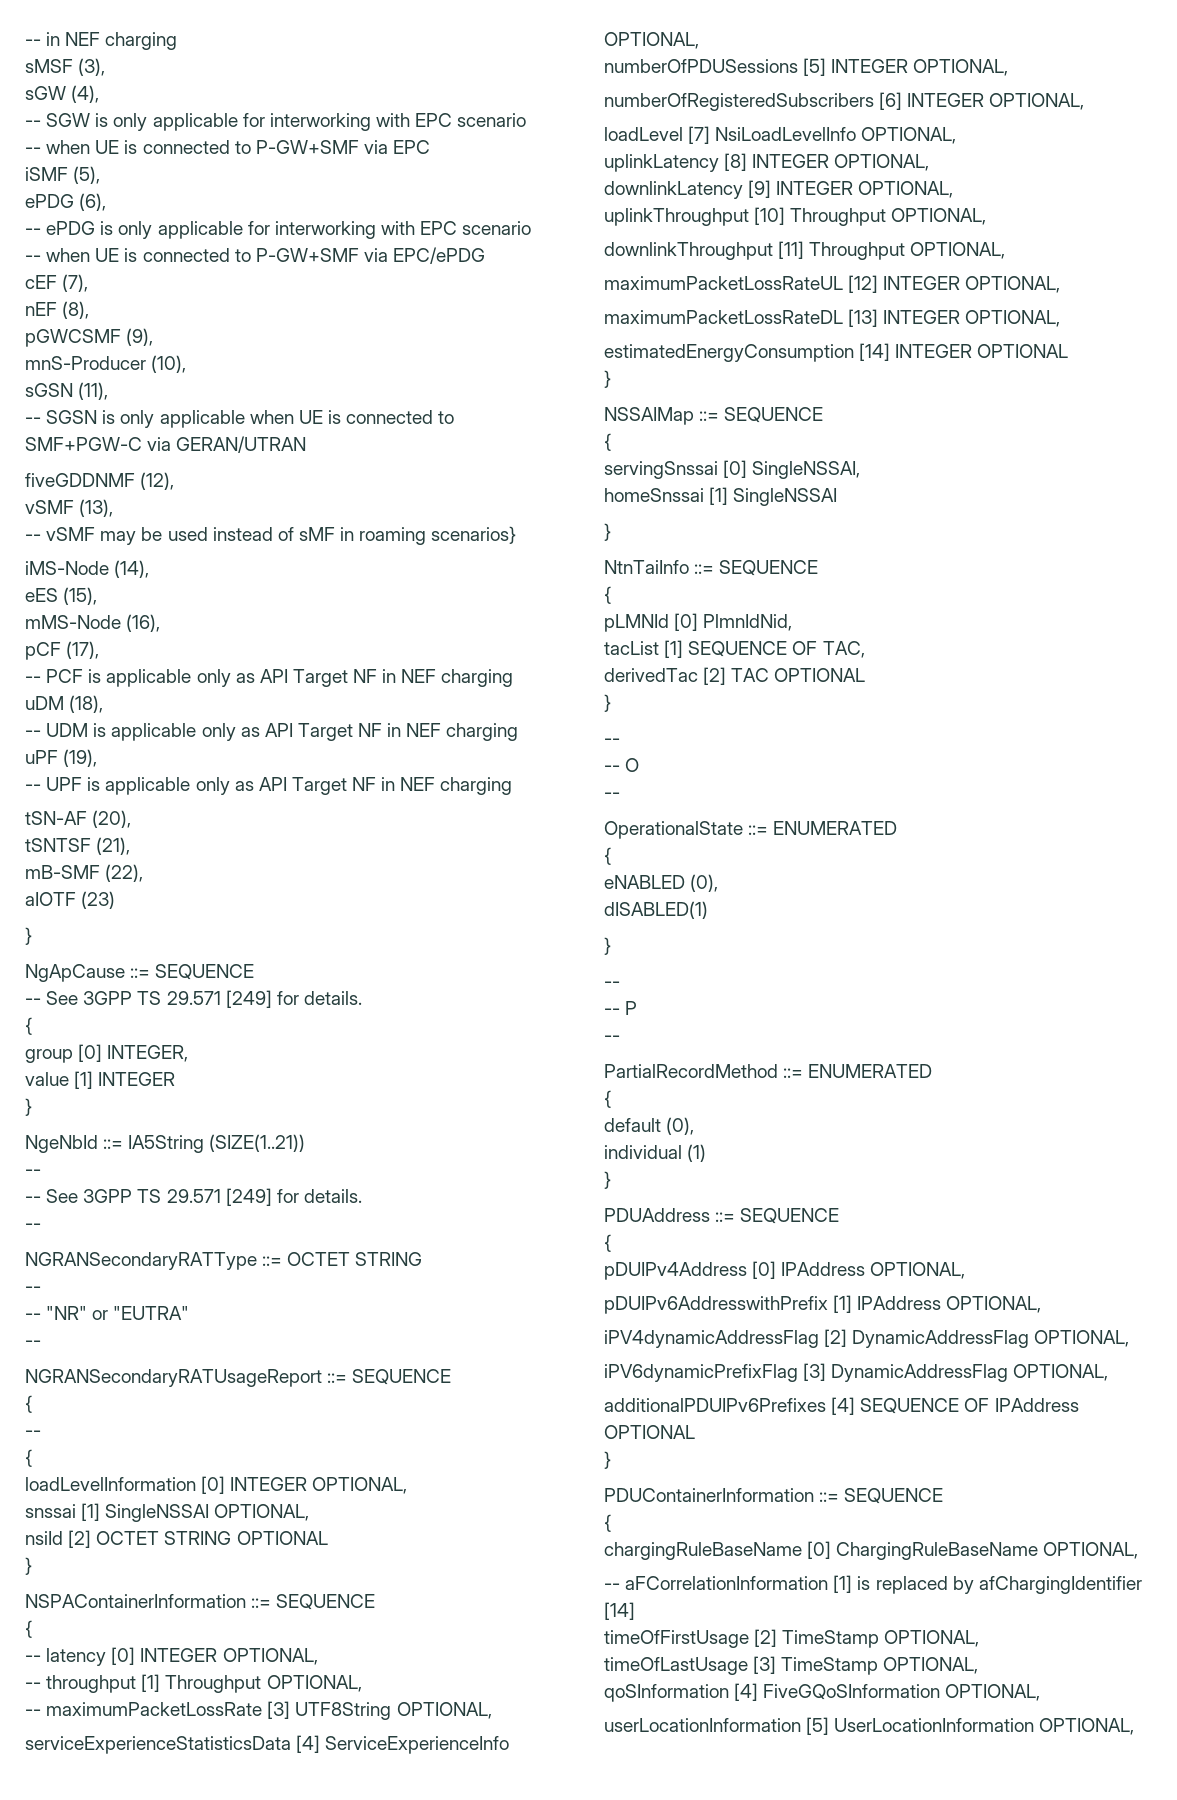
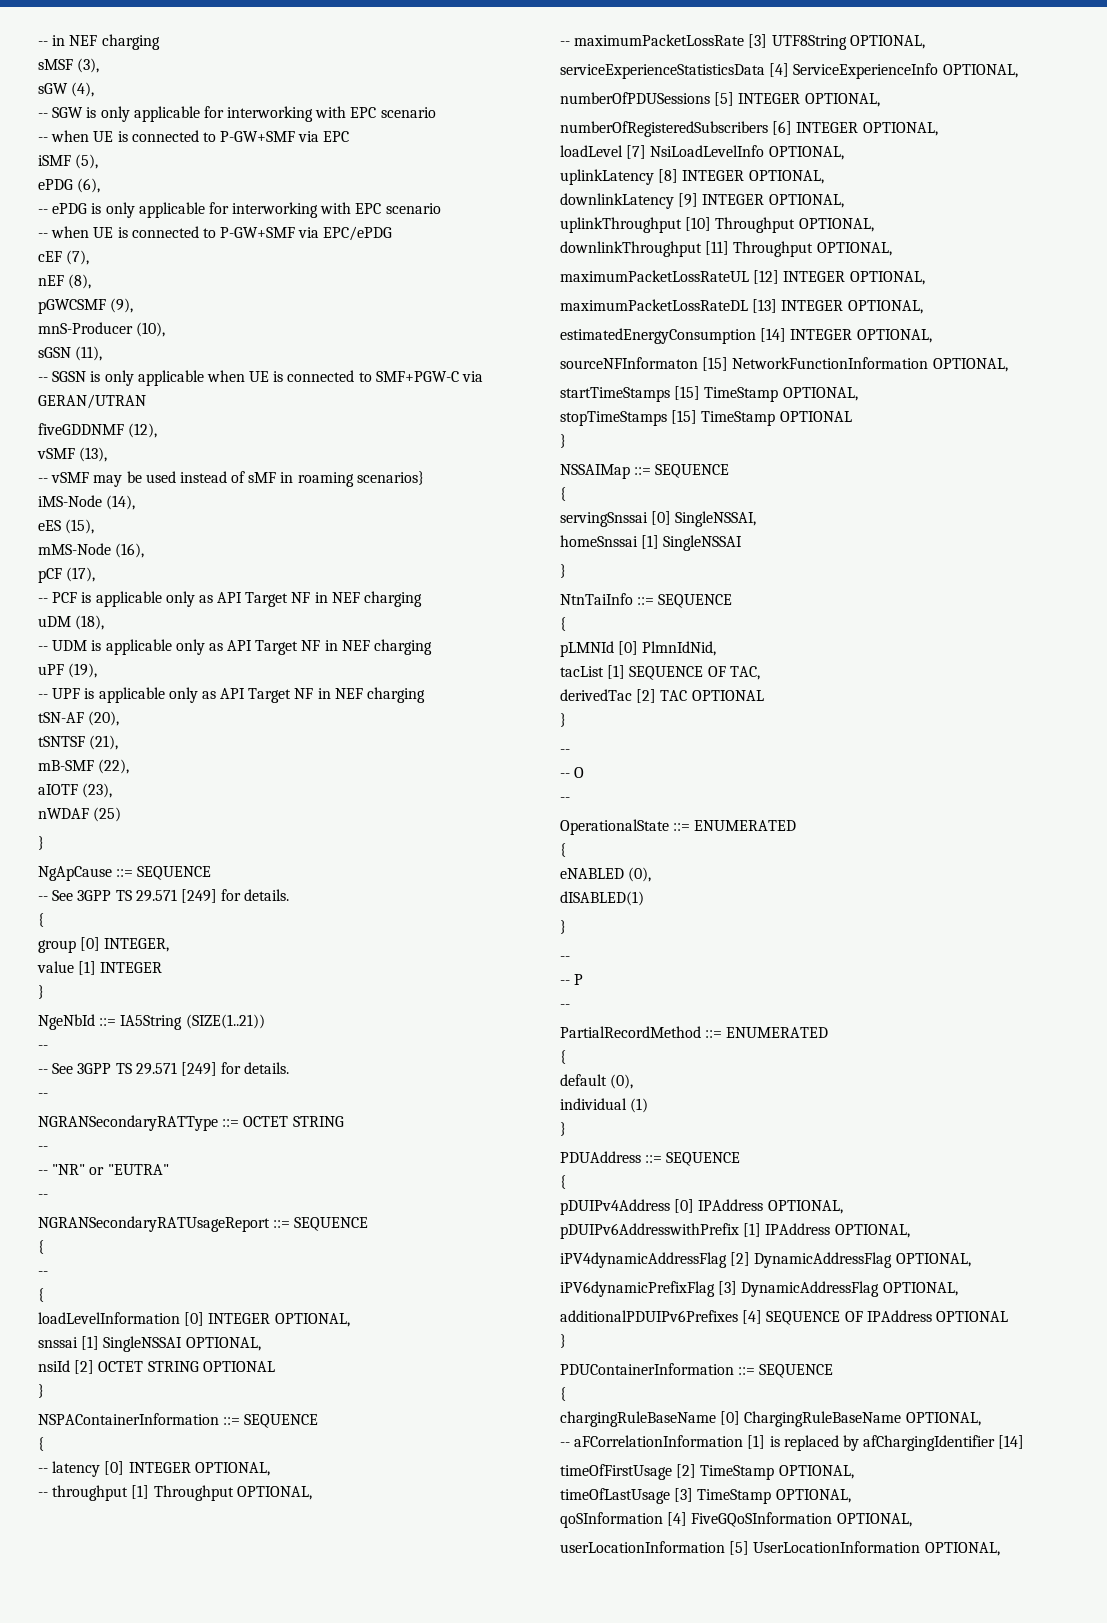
[81,891,116,909] (23) -> [82,783,113,798] [38,807,122,822] (23), // nWDAF (25)
(973, 351) none -> [856,329,932,343] [560,357,1008,372] [560,386,858,402] [560,410,776,426] OPTIONAL, // sourceNFInformaton [15] NetworkFunctionInformation OPTIONAL, // startTimeStamps [15] TimeStamp OPTIONAL, // stopTimeStamps [15] TimeStamp

